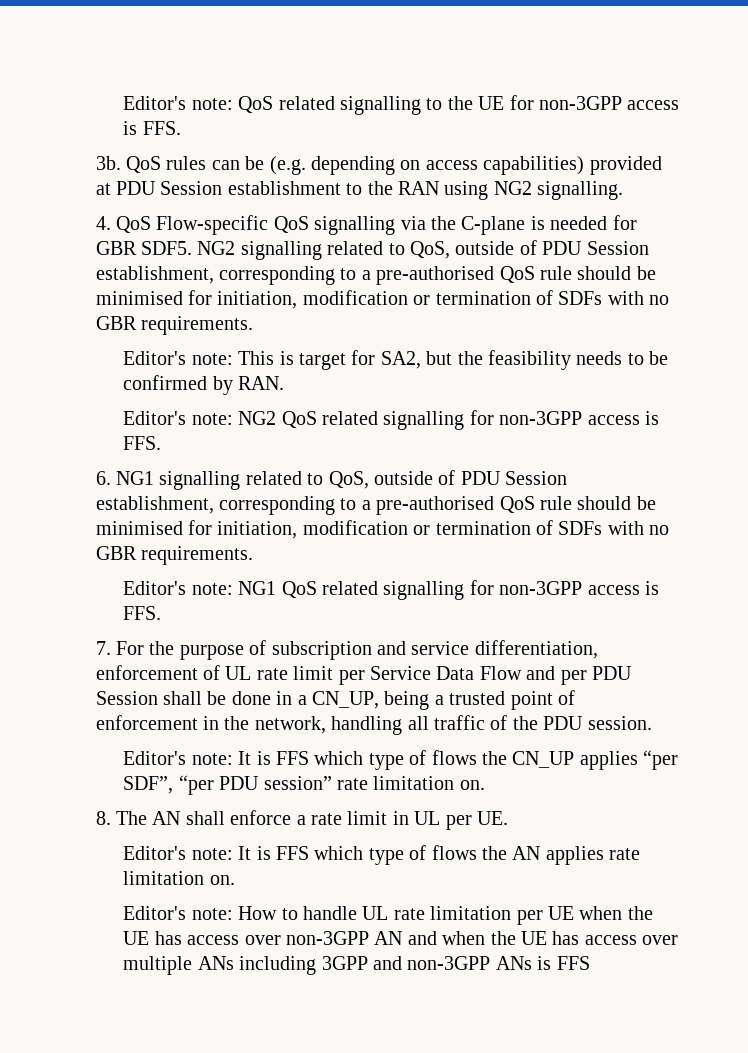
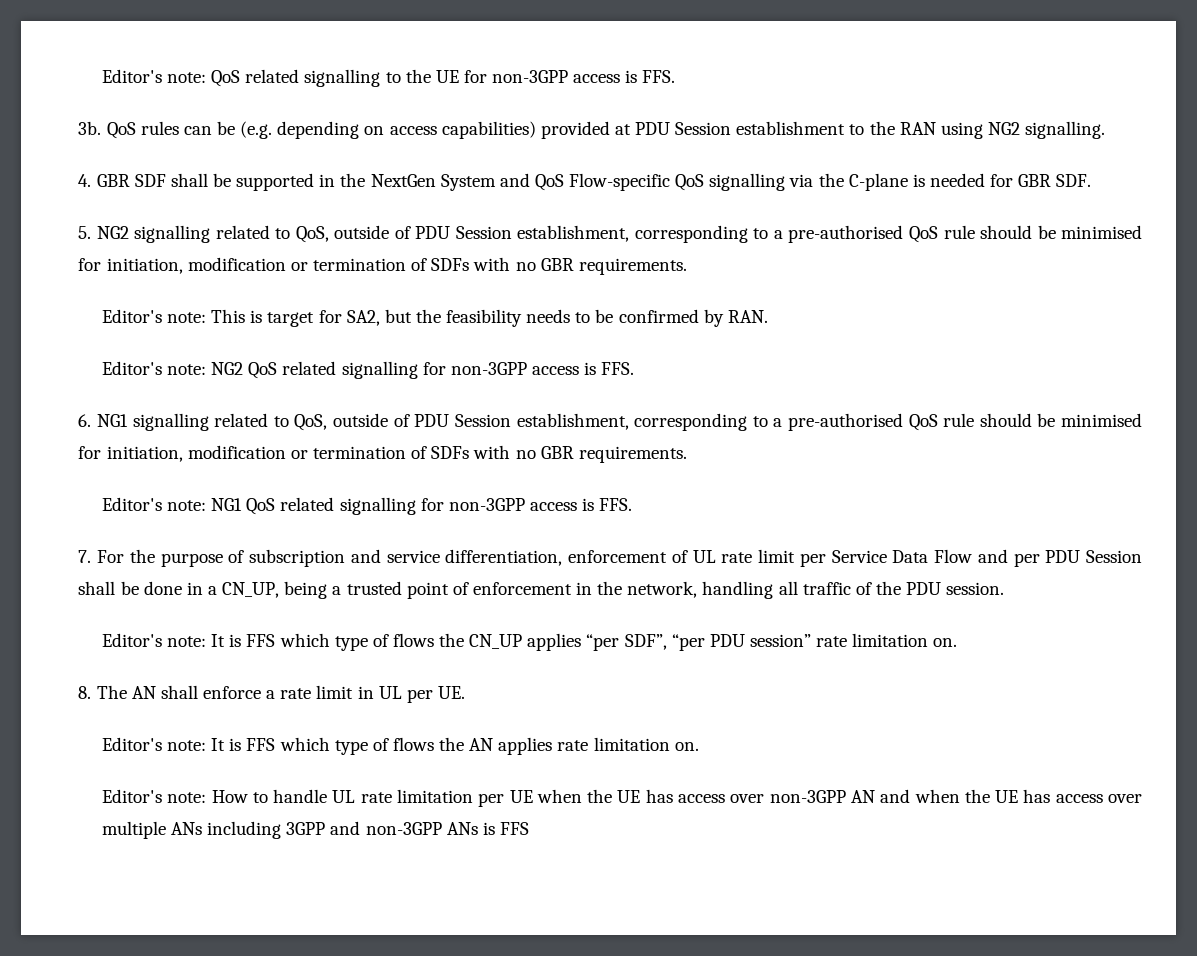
(111, 223) none -> [96,173,530,191] GBR SDF shall be supported in the NextGen System and
[141,241,193,255] SDF5. -> [1056,174,1092,187] [78,226,92,239] SDF. // 5.

